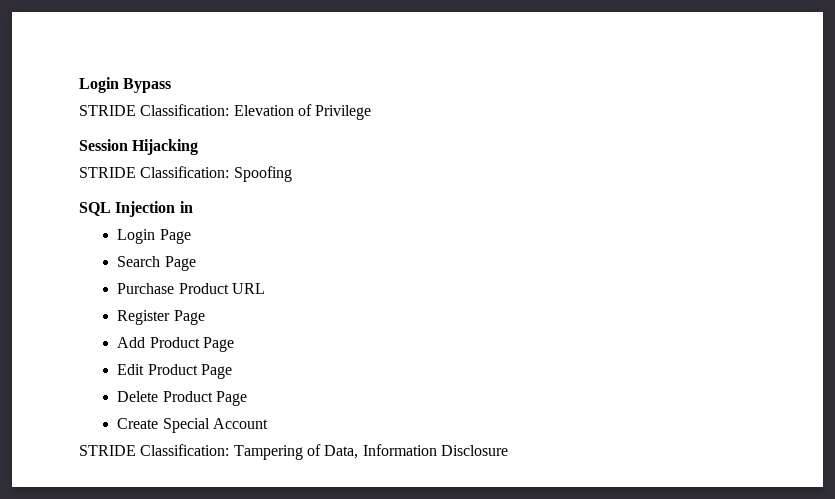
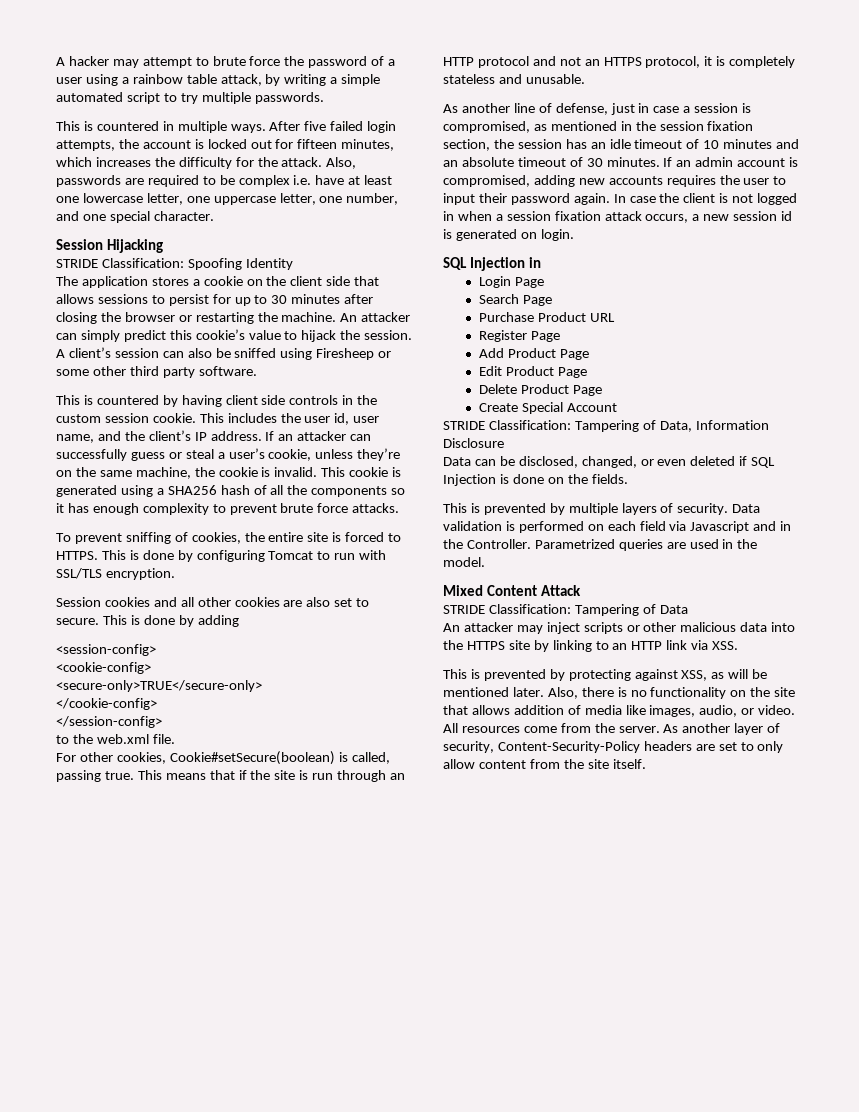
[79,77,172,93] [79,104,372,120] Login Bypass // STRIDE Classification: Elevation of Privilege -> [56,56,396,68] [56,74,381,86] [56,92,324,104] [56,121,397,133] [56,139,395,151] [56,157,357,169] [56,175,393,187] [56,193,399,205] [56,211,214,223] A hacker may attempt to brute force the password of a user using a rainbow table attack, by writing a simple automated script to try multiple passwords. // This is countered in multiple ways. After five failed login attempts, the account is locked out for fifteen minutes, which increases the difficulty for the attack. Also, passwords are required to be complex i.e. have at least one lowercase letter, one uppercase letter, one number, and one special character.
(292, 174) none -> [245,258,293,270] [56,276,380,288] [56,294,374,306] [56,312,411,324] [56,329,413,342] [56,347,392,360] [56,366,257,378] [56,395,378,407] [56,413,380,425] [56,430,372,443] [56,448,401,461] [56,467,402,479] [56,485,406,497] [56,503,400,515] [56,532,402,544] [56,550,387,562] [56,568,175,580] [56,597,370,607] [56,615,239,627] [56,644,156,656] [56,662,151,674] [56,680,262,692] [56,698,157,710] [56,716,162,728] [56,734,175,744] [56,751,390,765] [56,770,406,782] [443,56,796,68] [443,74,585,84] [443,103,752,115] [443,121,754,133] [443,139,800,151] [443,157,799,167] [443,175,787,187] [443,193,798,205] [443,211,793,223] [443,229,574,241] Identity // The application stores a cookie on the client side that allows sessions to persist for up to 30 minutes after closing the browser or restarting the machine. An attacker can simply predict this cookie’s value to hijack the session. A client’s session can also be sniffed using Firesheep or some other third party software. // This is countered by having client side controls in the custom session cookie. This includes the user id, user name, and the client’s IP address. If an attacker can successfully guess or steal a user’s cookie, unless they’re on the same machine, the cookie is invalid. This cookie is generated using a SHA256 hash of all the components so it has enough complexity to prevent brute force attacks. // To prevent sniffing of cookies, the entire site is forced to HTTPS. This is done by configuring Tomcat to run with SSL/TLS encryption. // Session cookies and all other cookies are also set to secure. This is done by adding // <session-config> // <cookie-config> // <secure-only>TRUE</secure-only> // </cookie-config> // </session-config> // to the web.xml file. // For other cookies, Cookie#setSecure(boolean) is called, passing true. This means that if the site is run through an HTTP protocol and not an HTTPS protocol, it is completely stateless and unusable. // As another line of defense, just in case a session is compromised, as mentioned in the session fixation section, the session has an idle timeout of 10 minutes and an absolute timeout of 30 minutes. If an admin account is compromised, adding new accounts requires the user to input their password again. In case the client is not logged in when a session fixation attack occurs, a new session id is generated on login.
(508, 450) none -> [443,456,776,468] [443,474,628,486] [443,503,761,515] [443,521,792,533] [443,539,758,551] [443,557,485,567] [443,585,581,596] [443,604,688,616] [443,622,796,634] [443,640,739,652] [443,669,768,681] [443,687,796,699] [443,705,796,717] [443,723,781,735] [443,741,784,753] [443,759,646,769] // Data can be disclosed, changed, or even deleted if SQL Injection is done on the fields. // This is prevented by multiple layers of security. Data validation is performed on each field via Javascript and in the Controller. Parametrized queries are used in the model. // Mixed Content Attack // STRIDE Classification: Tampering of Data // An attacker may inject scripts or other malicious data into the HTTPS site by linking to an HTTP link via XSS. // This is prevented by protecting against XSS, as will be mentioned later. Also, there is no functionality on the site that allows addition of media like images, audio, or video. All resources come from the server. As another layer of security, Content-Security-Policy headers are set to only allow content from the site itself.

